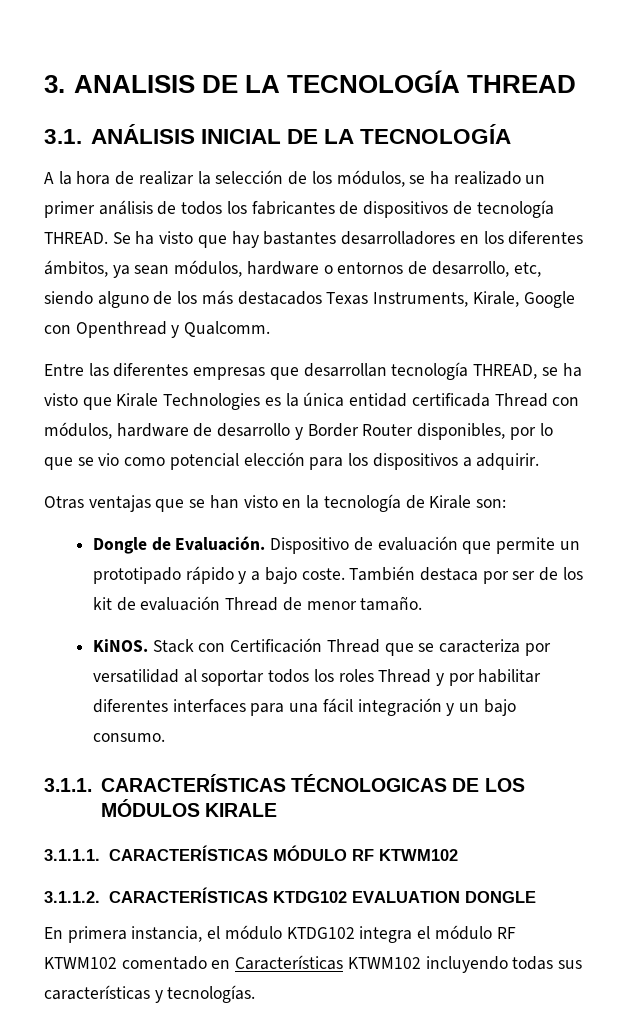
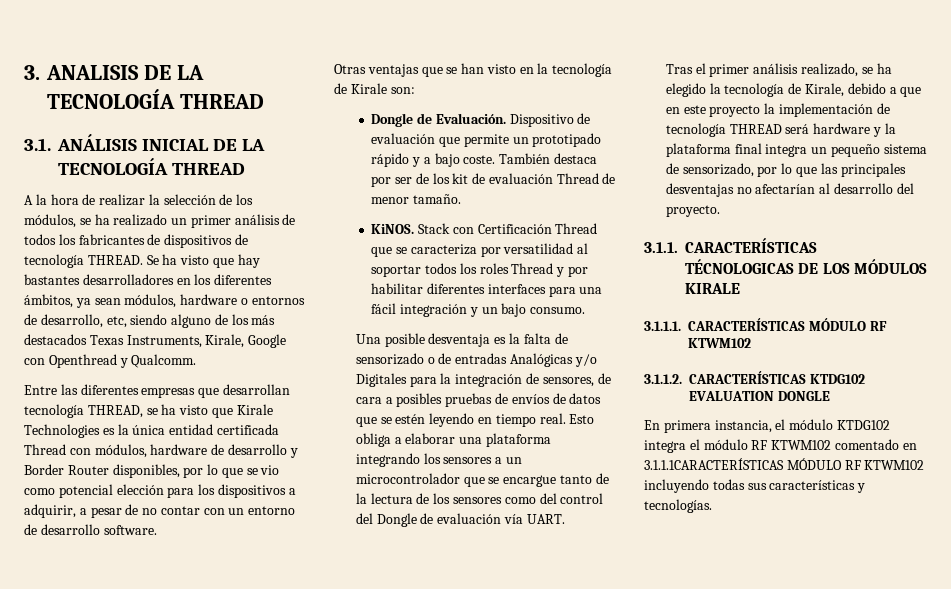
(512, 134) none -> [172,163,246,175] THREAD
[476,453,540,470] adquirir. -> [24,504,296,518] [24,524,157,535] adquirir, a pesar de no contar con un entorno de desarrollo software.
(165, 737) none -> [355,333,568,347] [355,353,597,367] [355,373,611,387] [355,393,602,407] [355,413,595,427] [355,433,551,447] [355,453,522,467] [355,473,609,487] [355,493,604,504] [355,513,565,527] [665,63,892,77] [665,83,922,97] [665,103,890,117] [665,123,896,137] [665,143,927,157] [665,163,906,177] [665,183,914,197] [665,205,720,217] // Una posible desventaja es la falta de sensorizado o de entradas Analógicas y/o Digitales para la integración de sensores, de cara a posibles pruebas de envíos de datos que se estén leyendo en tiempo real. Esto obliga a elaborar una plataforma integrando los sensores a un microcontrolador que se encargue tanto de la lectura de los sensores como del control del Dongle de evaluación vía UART. // Tras el primer análisis realizado, se ha elegido la tecnología de Kirale, debido a que en este proyecto la implementación de tecnología THREAD será hardware y la plataforma final integra un pequeño sistema de sensorizado, por lo que las principales desventajas no afectarían al desarrollo del proyecto.
[235,955,344,970] Características -> [644,458,861,470] 3.1.1.1CARACTERÍSTICAS MÓDULO RF

